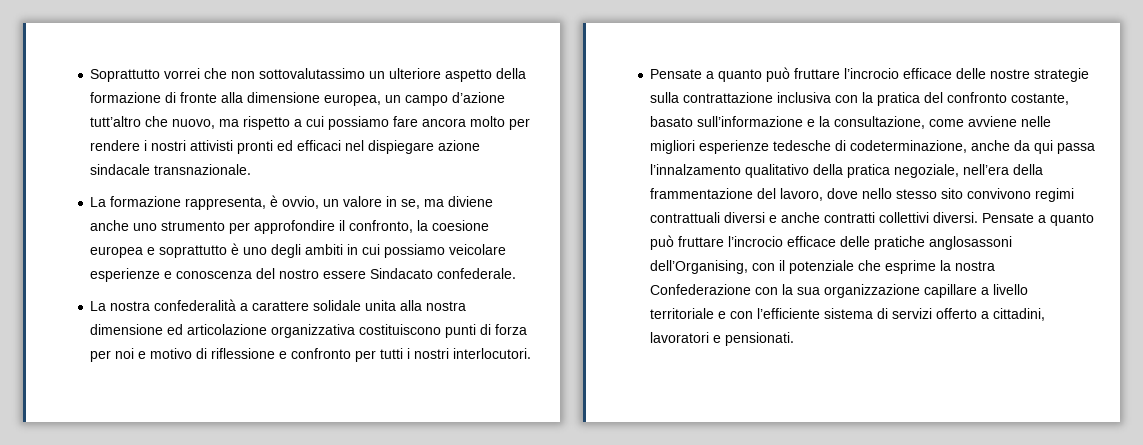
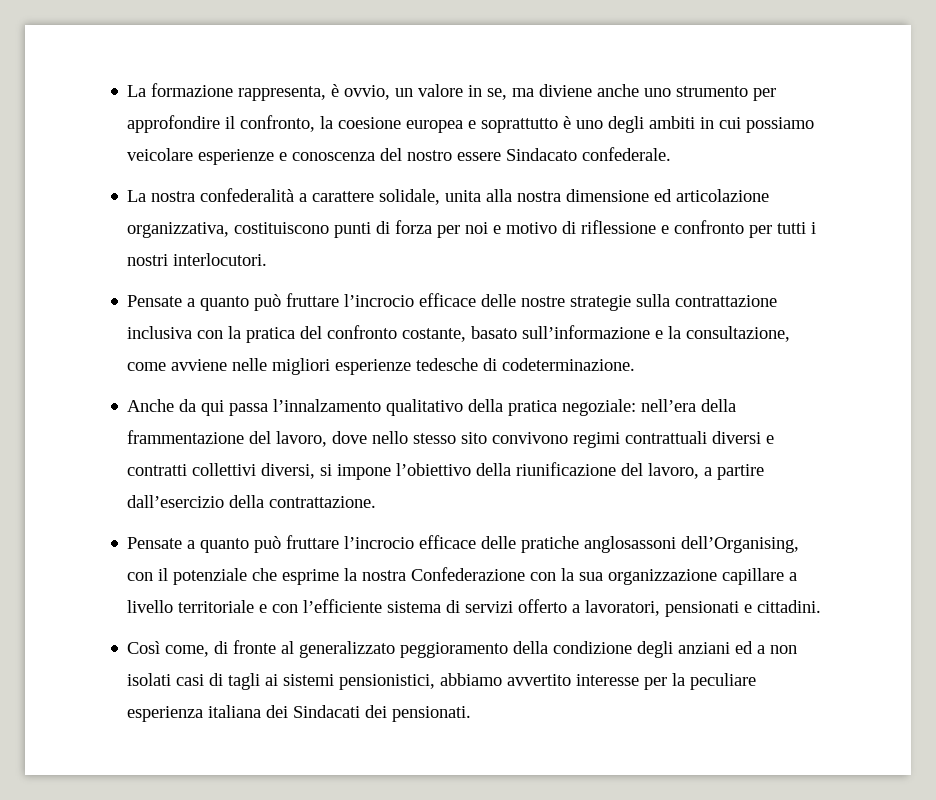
[90,68,527,82] [90,92,506,106] [90,116,531,130] [90,140,481,154] [90,164,252,175] Soprattutto vorrei che non sottovalutassimo un ulteriore aspetto della formazione di fronte alla dimensione europea, un campo d’azione tutt’altro che nuovo, ma rispetto a cui possiamo fare ancora molto per rendere i nostri attivisti pronti ed efficaci nel dispiegare azione sindacale transnazionale. // -> (127, 91) none
[313,300,362,311] solidale -> [379,189,441,205] solidale,
[271,324,356,338] organizzativa -> [127,222,230,238] organizzativa,
[850,140,1011,153] codeterminazione, anche -> [502,358,636,371] [127,399,175,412] codeterminazione. // Anche
[894,164,960,178] negoziale, -> [562,399,637,416] negoziale:
[781,212,821,223] anche -> (775, 439) none
[933,212,979,223] diversi. -> [261,462,765,480] [127,495,377,508] diversi, si impone l’obiettivo della riunificazione del lavoro, a partire dall’esercizio della contrattazione. //
[993,308,1046,321] [650,332,722,343] cittadini, lavoratori e -> [585,600,822,617] [127,640,798,658] [127,673,757,690] [127,705,388,722] lavoratori, pensionati e cittadini. // Così come, di fronte al generalizzato peggioramento della condizione degli anziani ed a non isolati casi di tagli ai sistemi pensionistici, abbiamo avvertito interesse per la peculiare esperienza italiana dei Sindacati dei

